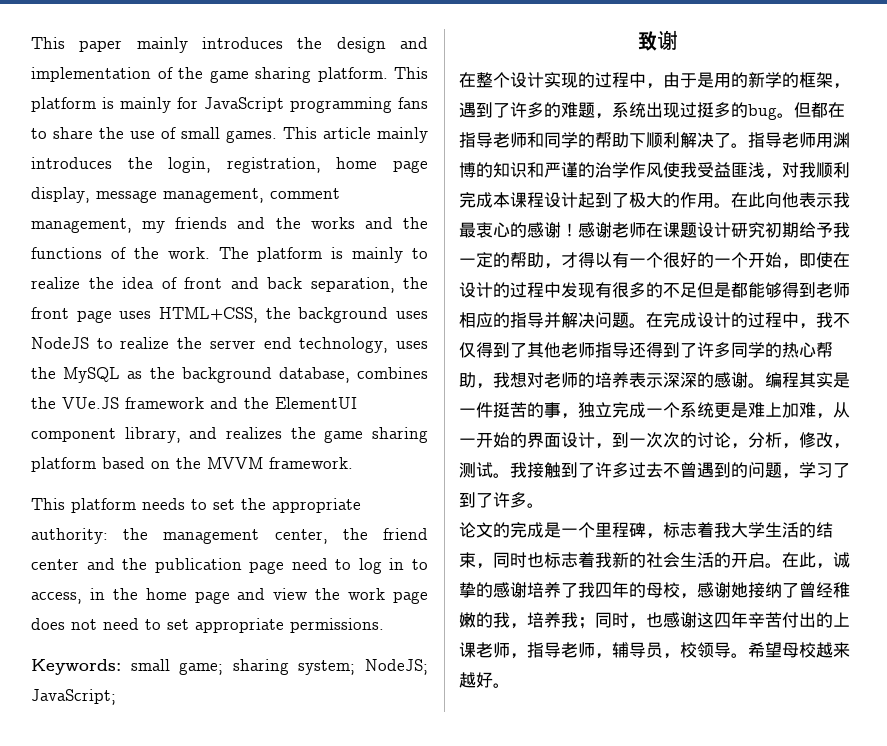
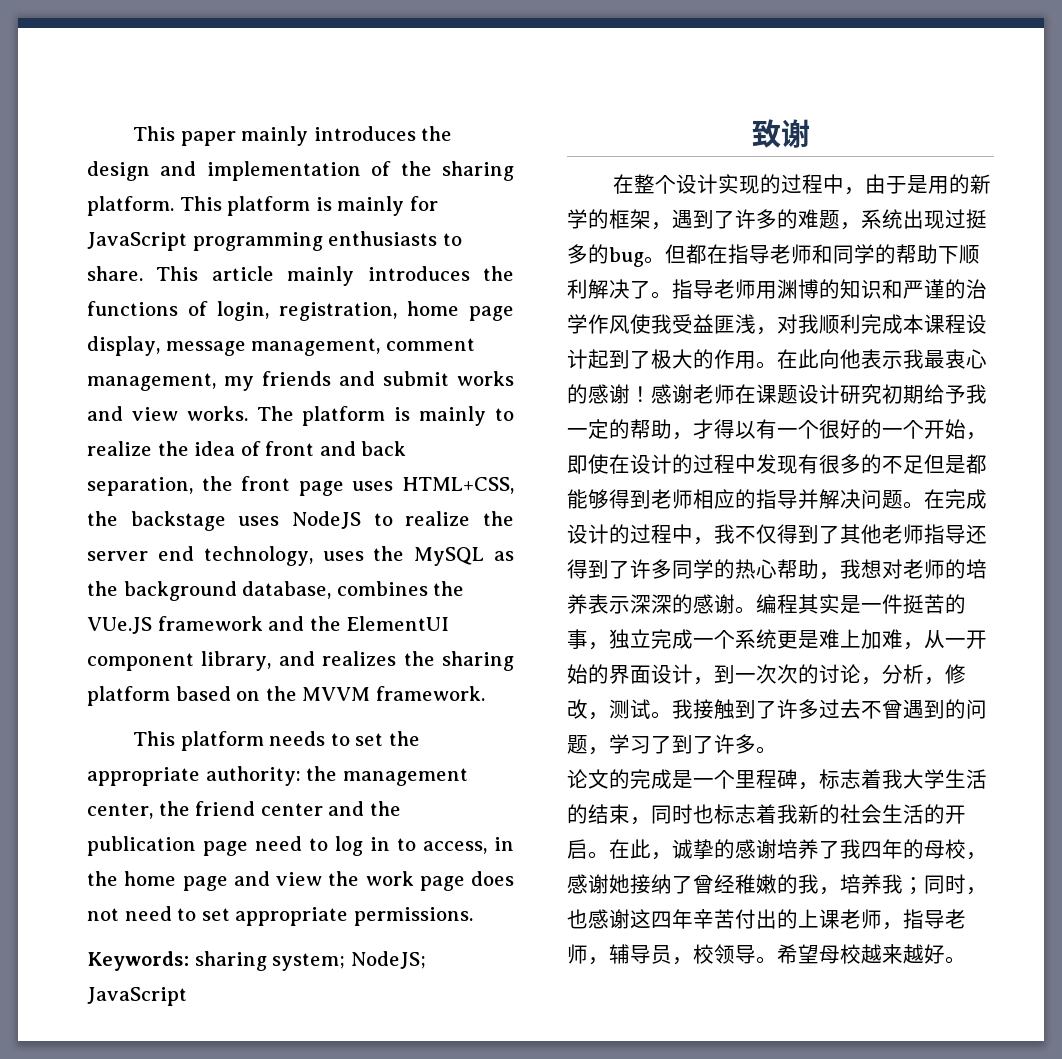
[209,70,249,83] game -> (432, 168) none
[398,97,428,109] [31,127,277,143] fans to share the use of small games. -> [328,231,462,246] [87,266,143,281] enthusiasts to share.
(153, 163) none -> [87,301,208,316] functions of
[275,217,301,229] the -> [383,371,449,386] submit
[403,217,429,229] [31,247,210,259] the functions of the work. -> [131,406,248,421] view works.
[298,307,389,323] background -> [130,511,226,531] backstage
[324,430,364,443] game -> (435, 658) none
[130,659,224,675] small game; -> (189, 961) none
[31,689,116,705] JavaScript; -> [87,987,187,1006] JavaScript

